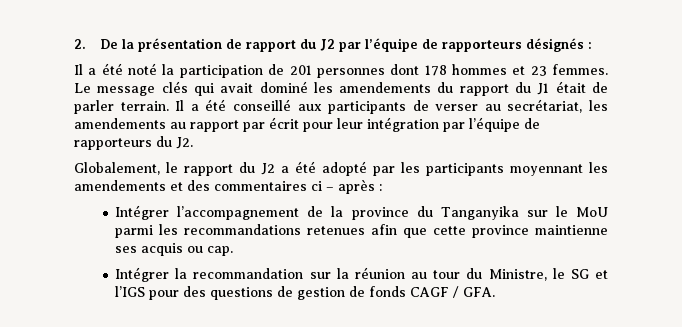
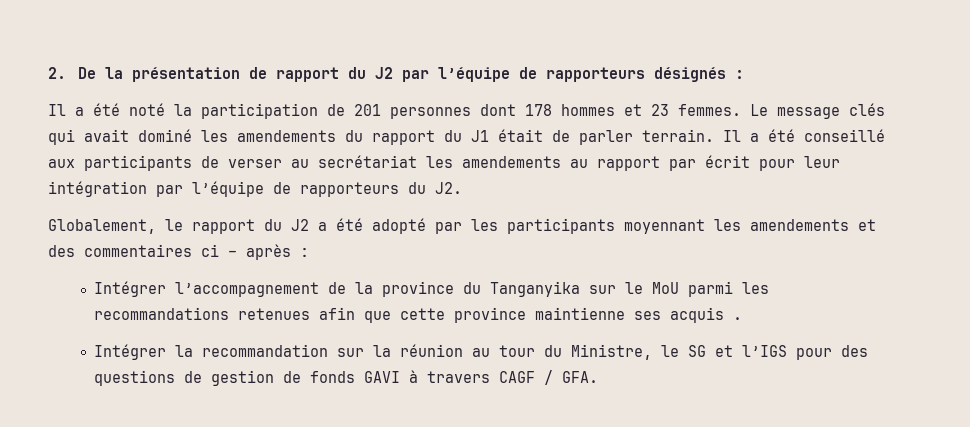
[507,99,583,113] secrétariat, -> [318,155,417,168] secrétariat
[187,246,234,256] ou cap. -> [733,317,743,320] .
(407, 291) none -> [364,370,491,383] GAVI à travers

